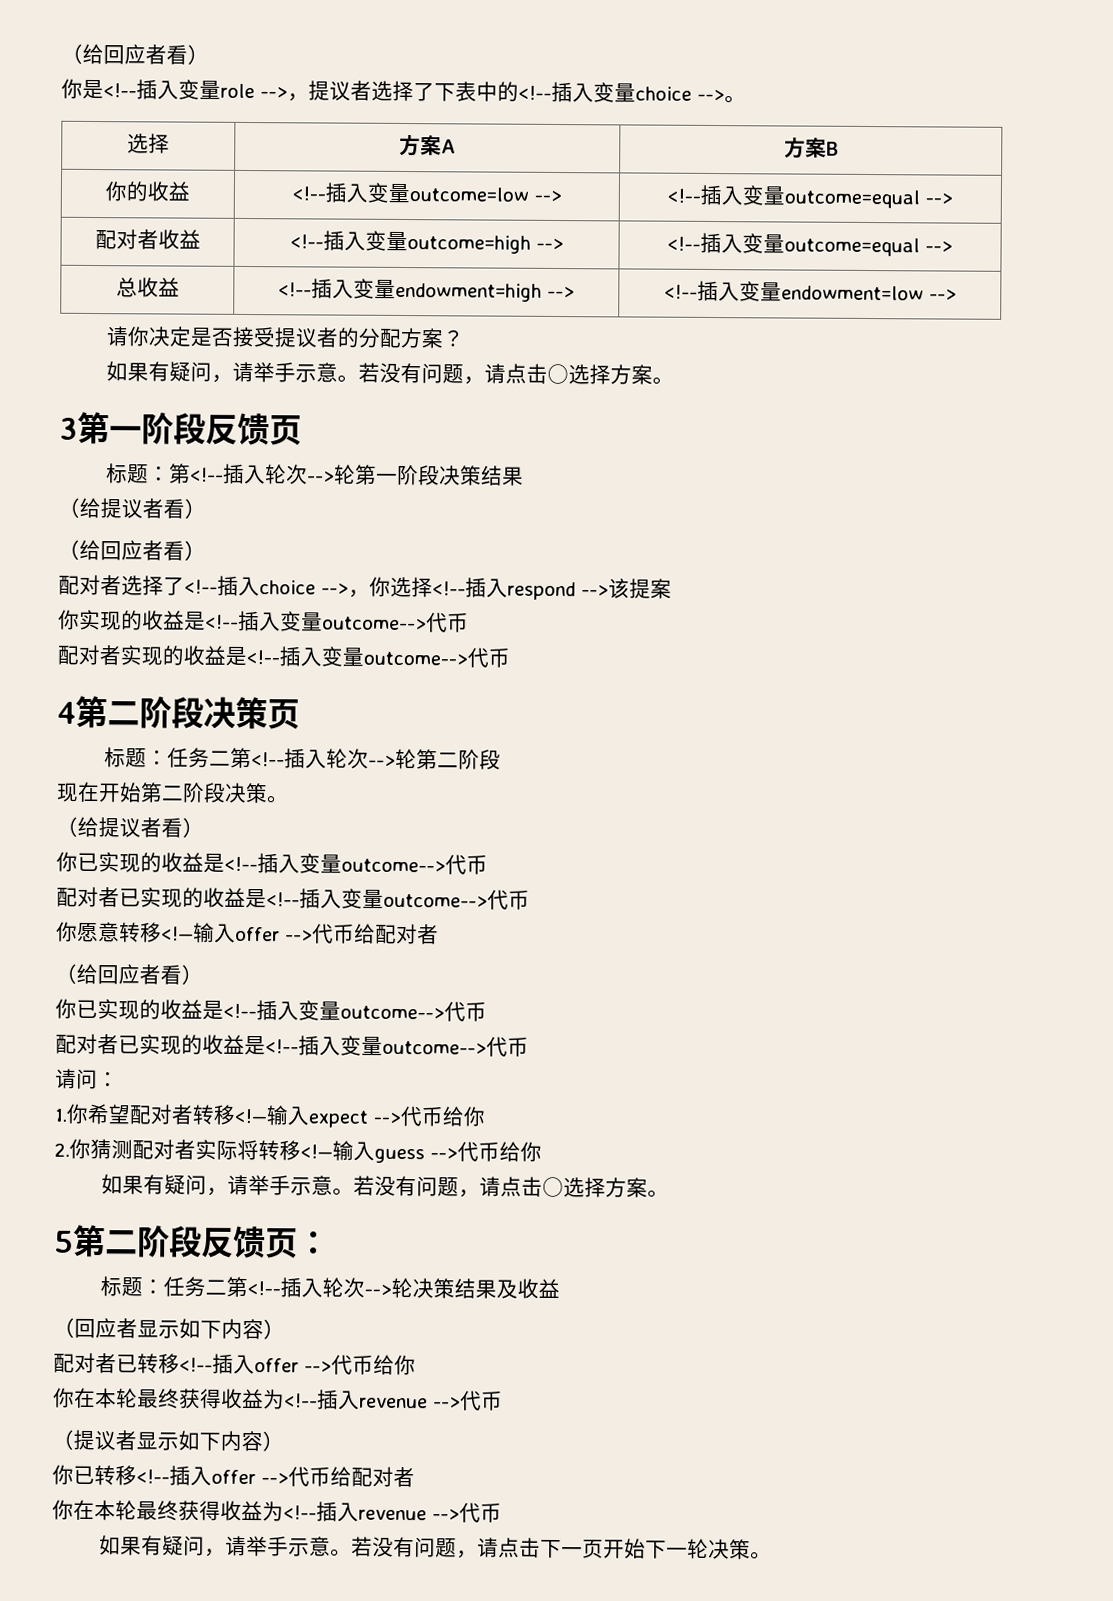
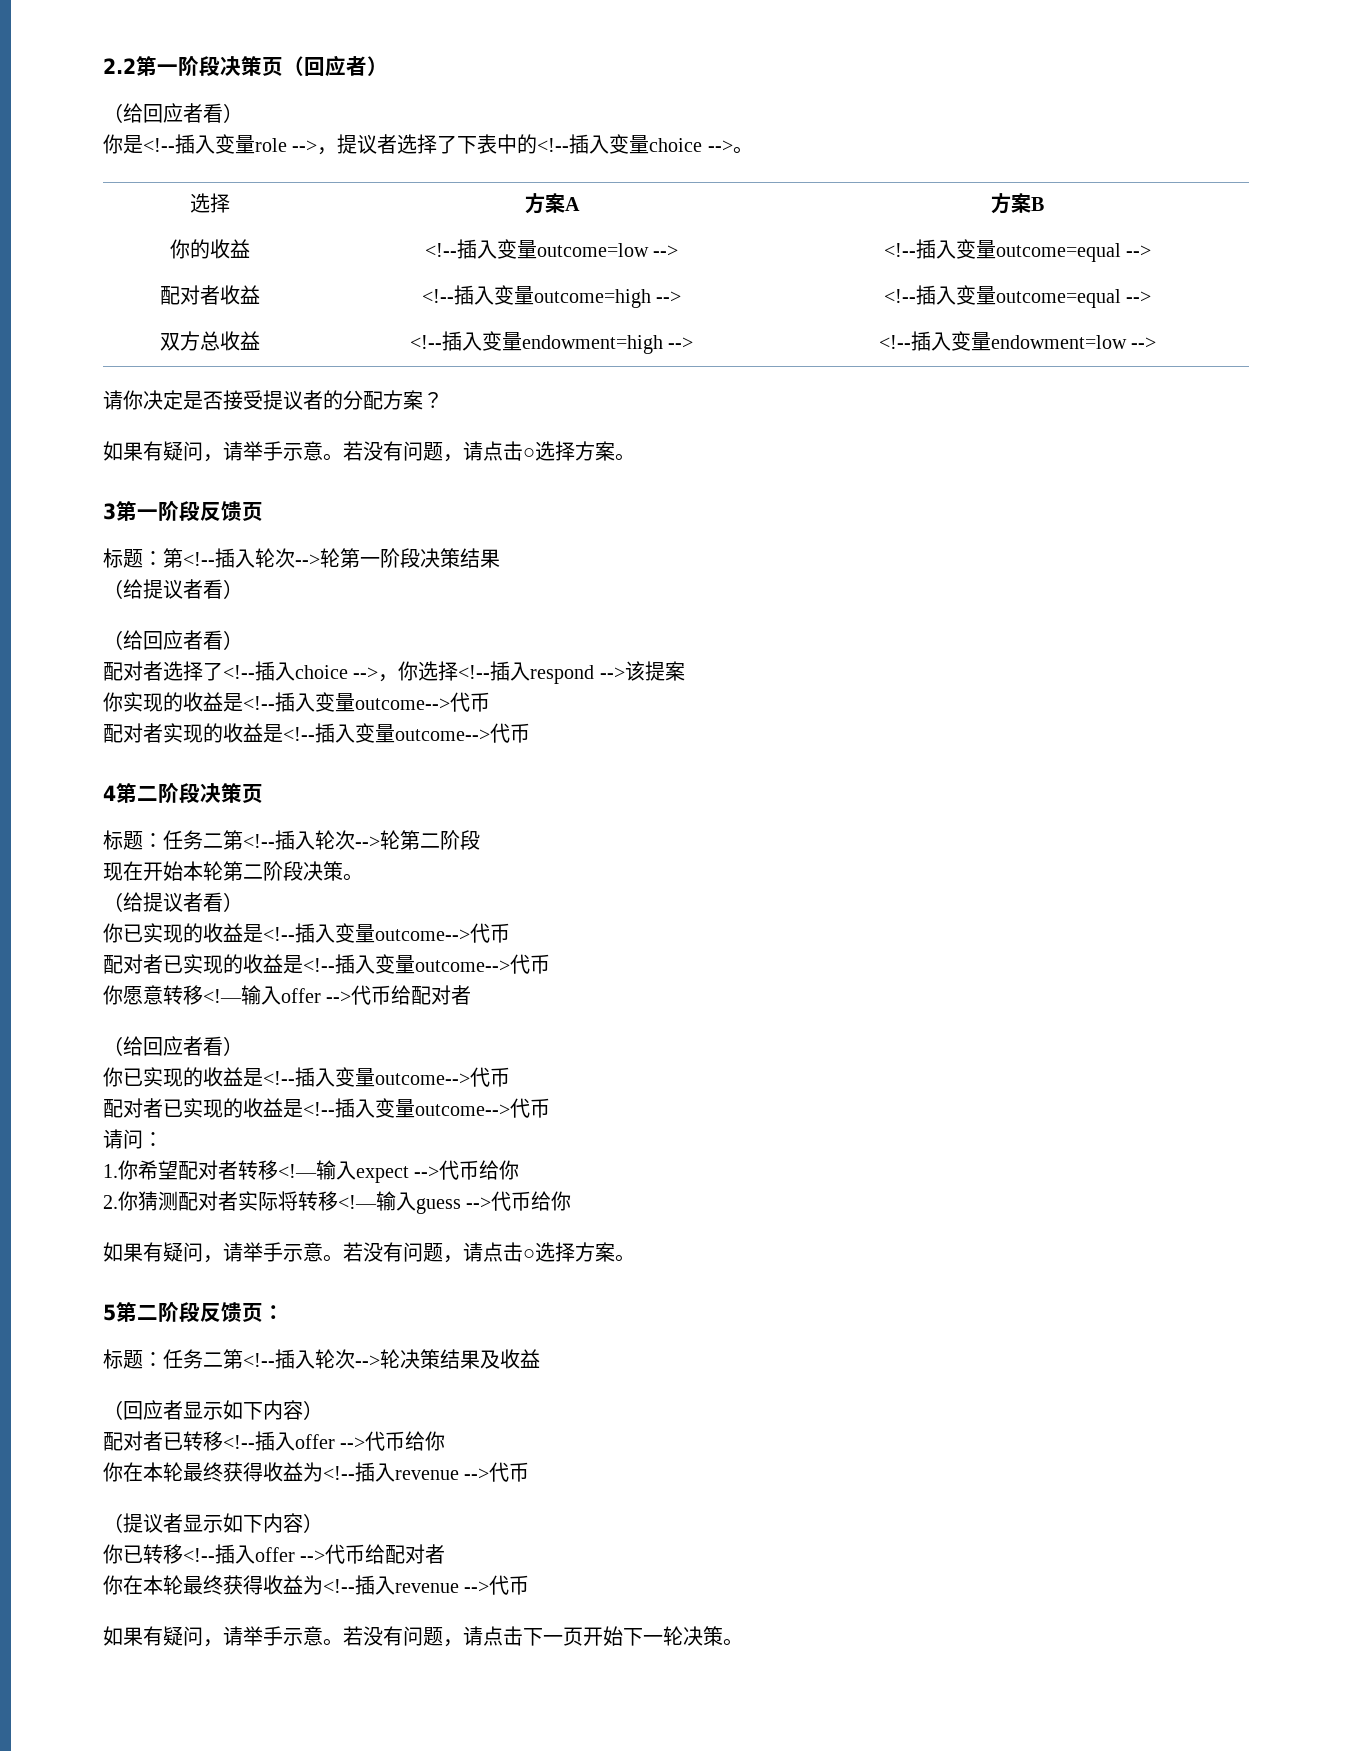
(61, 53) none -> [103,55,388,77] 2.2第一阶段决策页（回应者） //
(954, 247) none -> [160,331,200,351] 双方
(142, 792) none -> [183,861,223,881] 本轮

